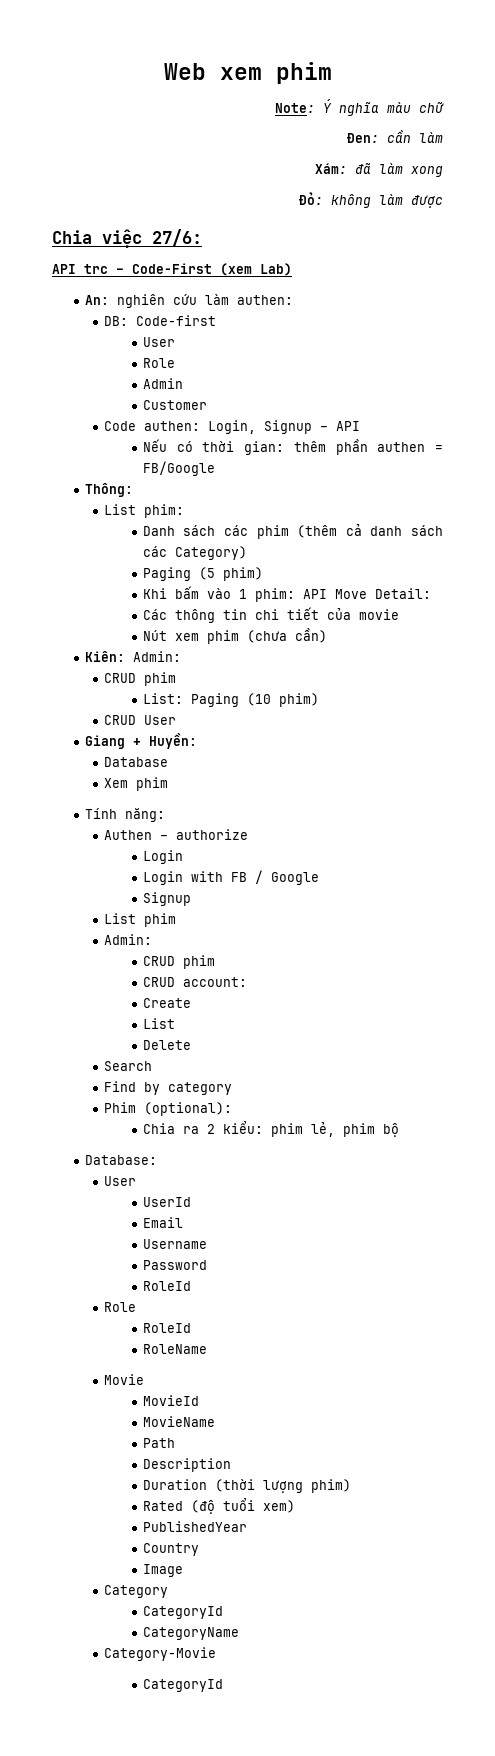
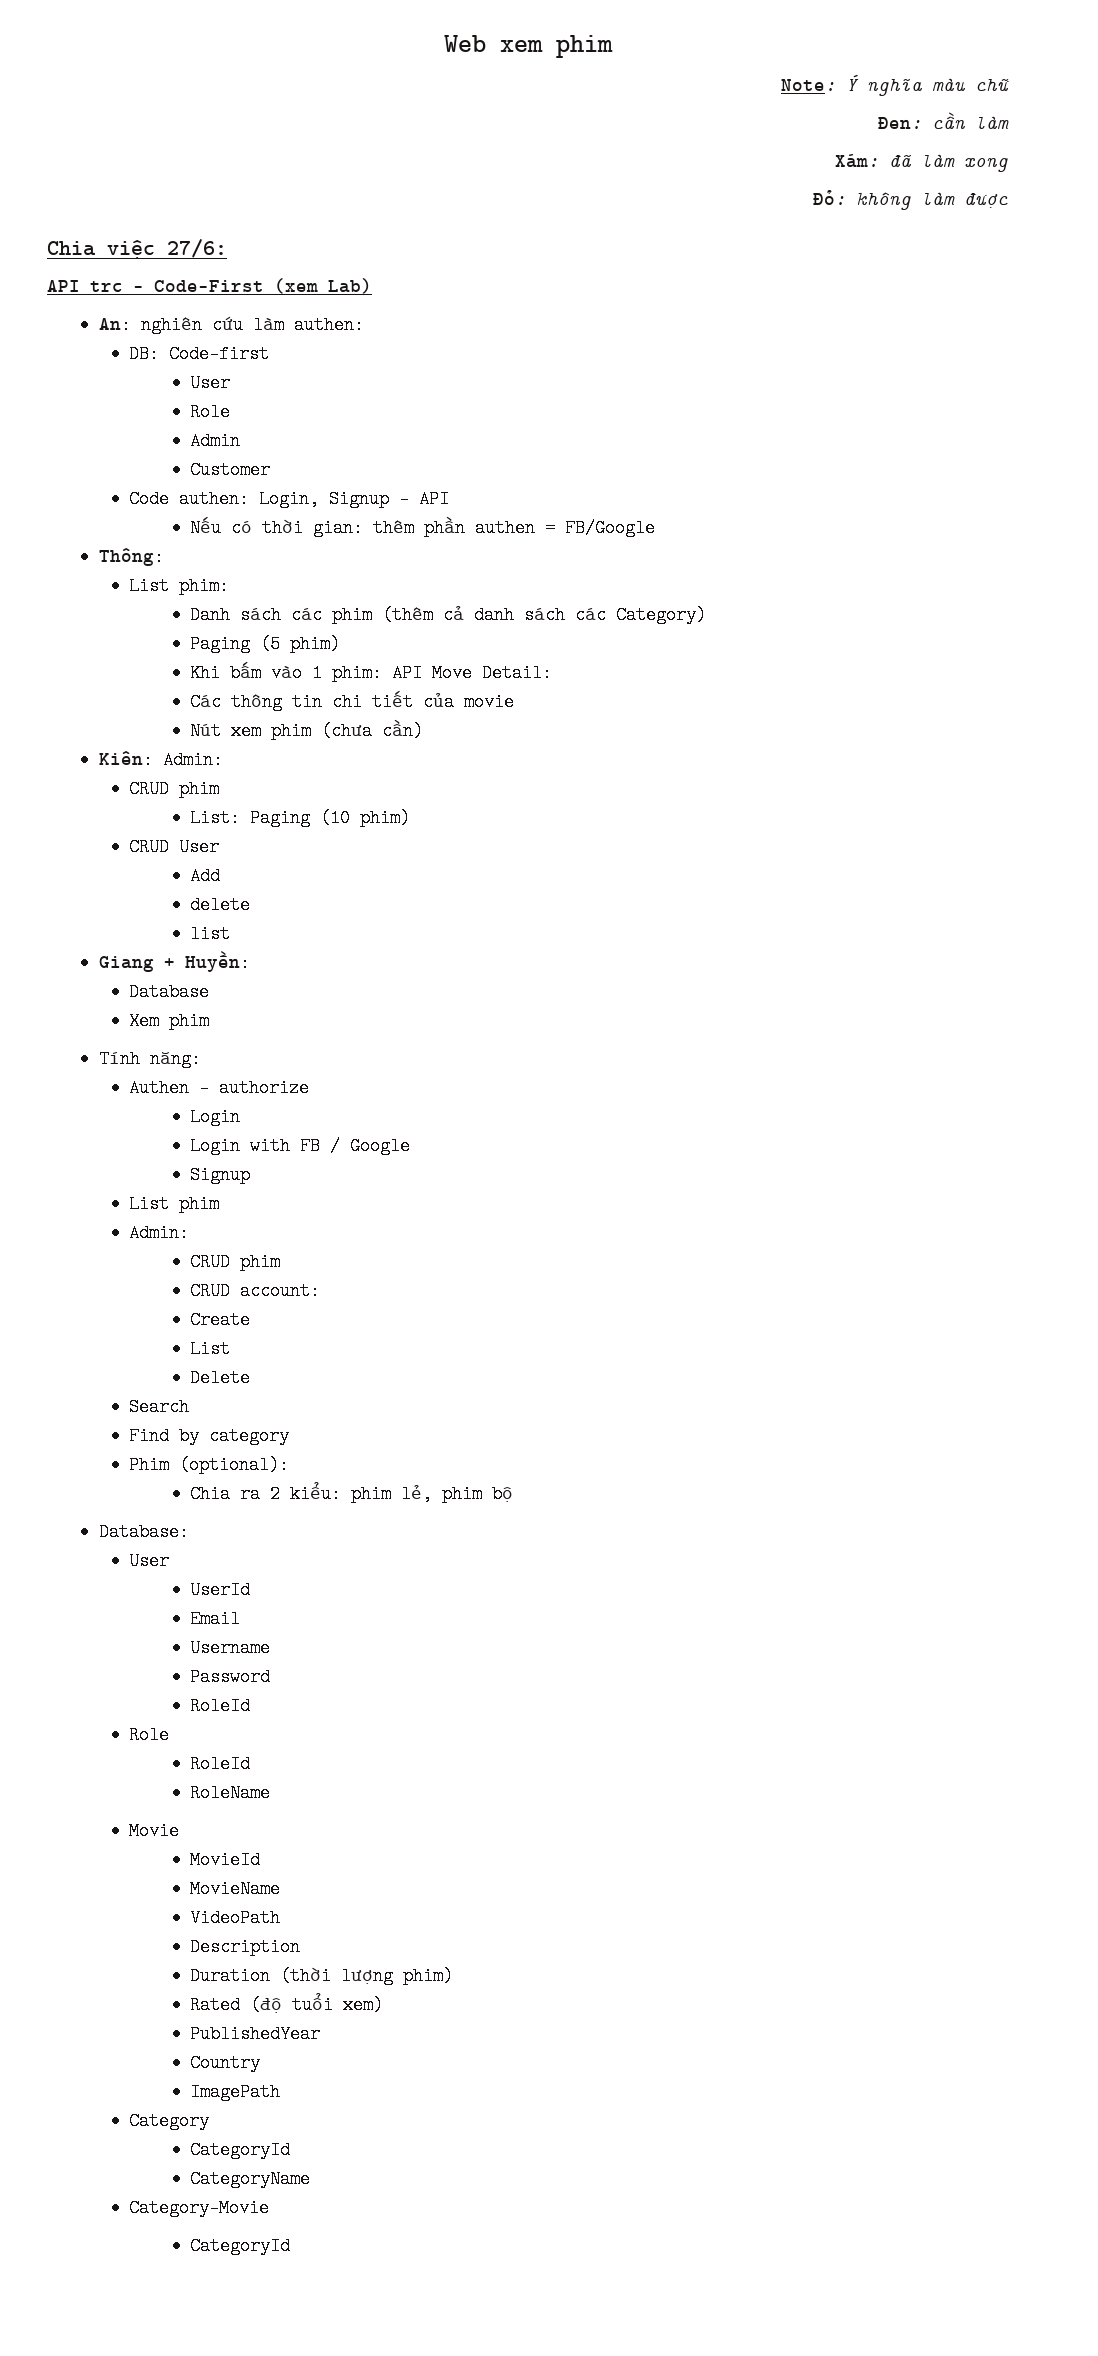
(177, 720) none -> [190,867,221,885] [190,896,251,914] [190,925,231,943] // Add // delete // list
[142,1438,175,1448] Path -> [190,1909,281,1927] VideoPath
[142,1564,183,1577] Image -> [190,2083,281,2101] ImagePath

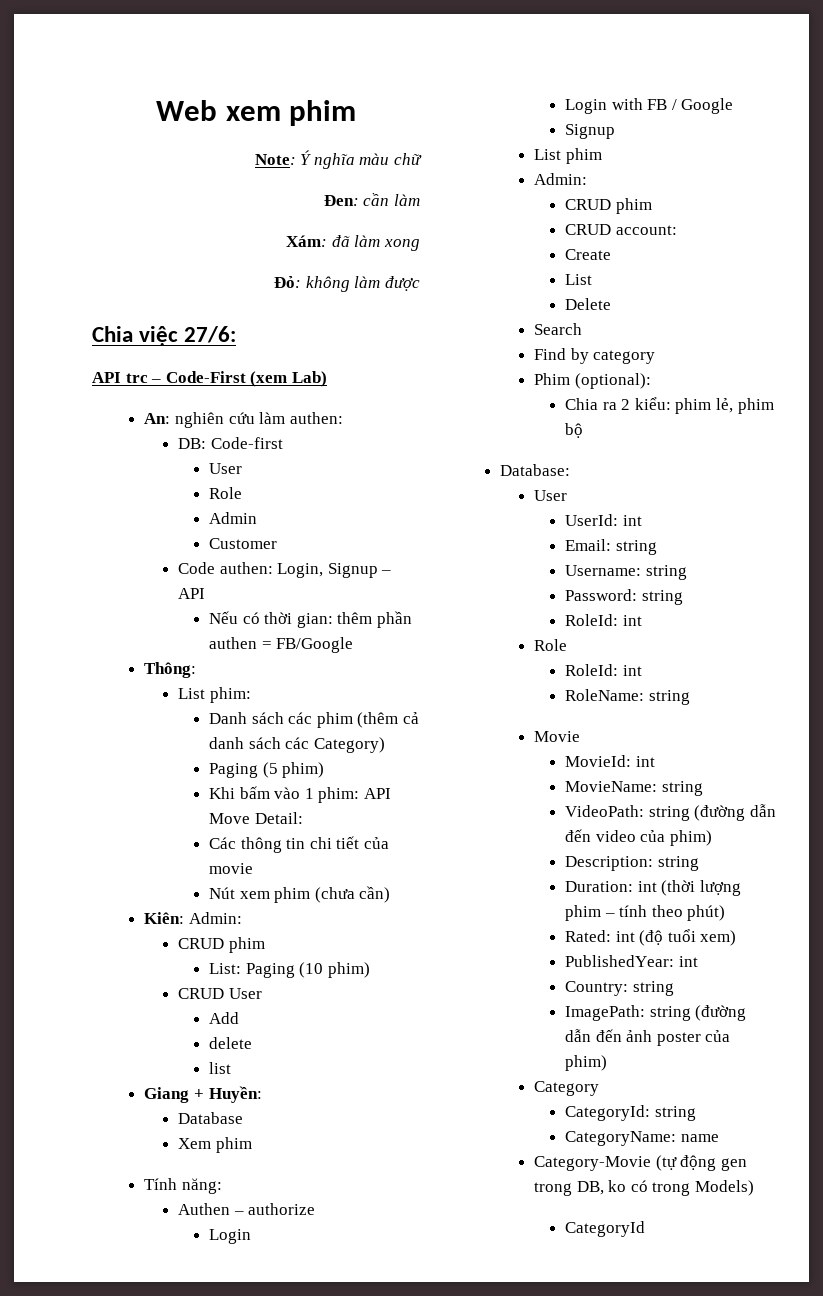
[190,1581,251,1599] [190,1610,241,1628] [190,1639,271,1657] [190,1668,271,1686] [190,1697,251,1715] [129,1726,170,1744] [190,1755,251,1773] [190,1784,271,1802] [129,1822,180,1840] [190,1851,261,1869] [190,1880,281,1898] [190,1909,281,1927] [190,1938,301,1956] [190,1967,454,1985] [190,1993,384,2014] [190,2025,321,2043] [190,2054,261,2072] [190,2083,281,2101] [129,2112,210,2130] [190,2141,291,2159] [190,2170,311,2188] [129,2199,270,2217] UserId // Email // Username // Password // RoleId // Role // RoleId // RoleName // Movie // MovieId // MovieName // VideoPath // Description // Duration (thời lượng phim) // Rated (độ tuổi xem) // PublishedYear // Country // ImagePath // Category // CategoryId // CategoryName // Category-Movie -> [565,514,642,526] [565,539,657,555] [565,565,687,580] [565,589,683,605] [565,614,642,626] [533,639,567,651] [565,664,642,676] [565,689,690,705] [533,731,580,742] [565,755,655,767] [565,781,703,796] [565,804,776,821] [565,829,712,846] [565,856,699,871] [565,880,741,896] [565,905,726,921] [565,929,737,946] [565,955,698,967] [565,981,674,996] [565,1005,747,1021] [565,1029,731,1046] [565,1055,608,1071] [533,1081,599,1096] [565,1105,696,1121] [565,1131,719,1146] [533,1155,747,1171] [533,1180,754,1196] UserId: int // Email: string // Username: string // Password: string // RoleId: int // Role // RoleId: int // RoleName: string // Movie // MovieId: int // MovieName: string // VideoPath: string (đường dẫn đến video của phim) // Description: string // Duration: int (thời lượng phim – tính theo phút) // Rated: int (độ tuổi xem) // PublishedYear: int // Country: string // ImagePath: string (đường dẫn đến ảnh poster của phim) // Category // CategoryId: string // CategoryName: name // Category-Movie (tự động gen trong DB, ko có trong Models)

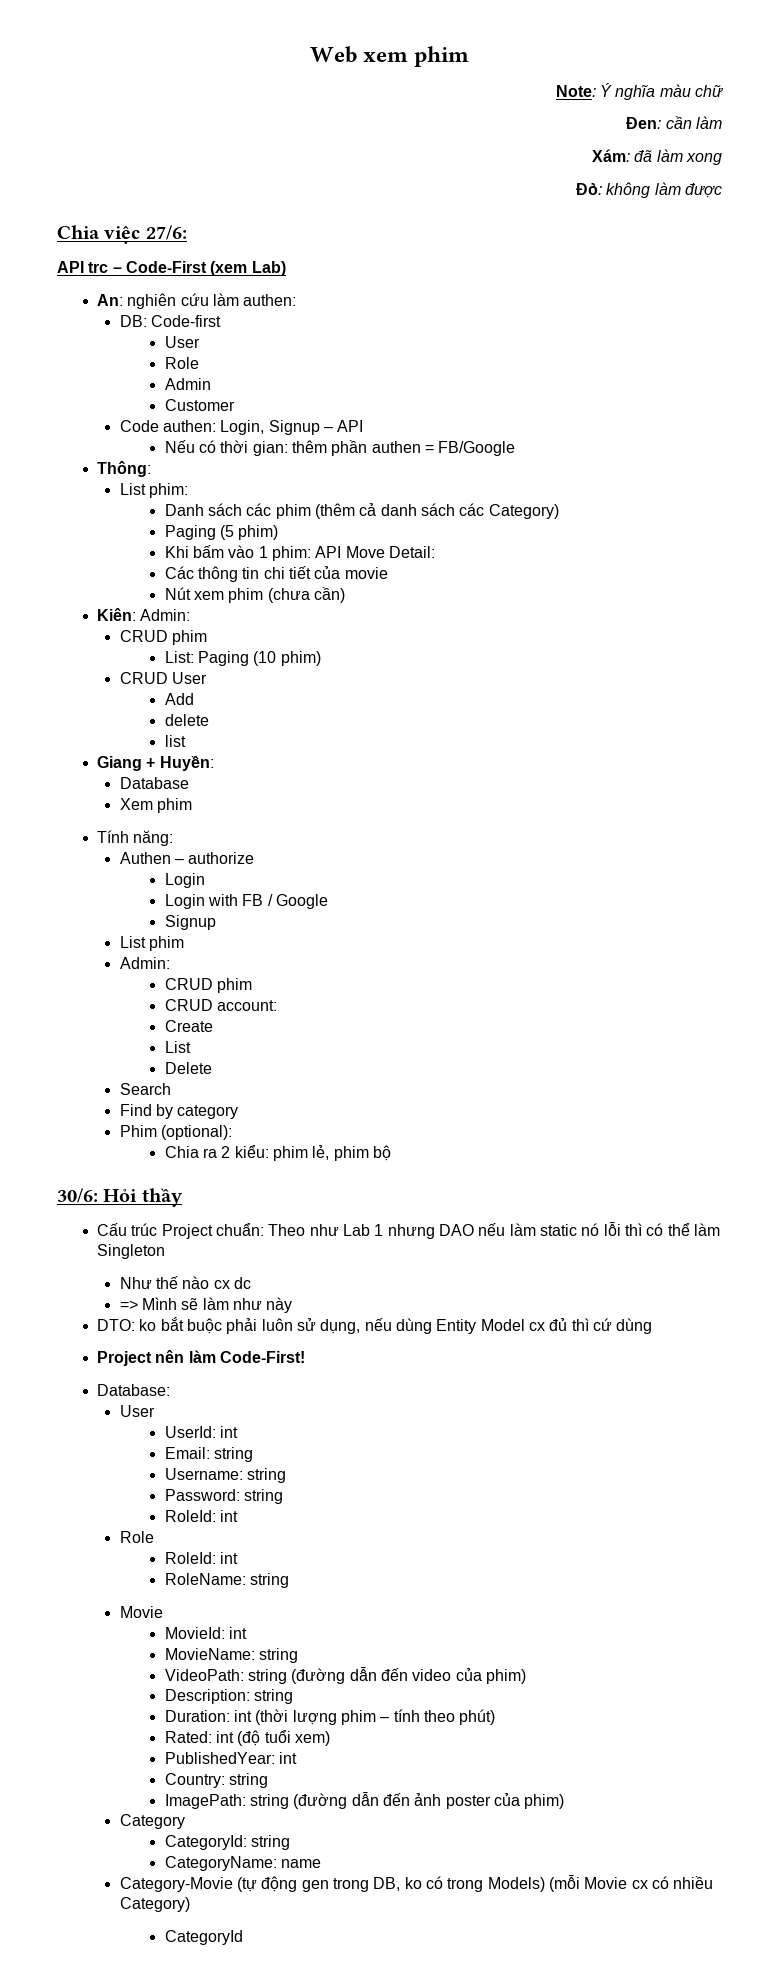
(584, 430) none -> [57,1188,183,1207] [97,1222,720,1239] [97,1244,166,1259] [119,1276,251,1289] [119,1297,293,1313] [97,1317,653,1334] [97,1350,306,1366] // 30/6: Hỏi thầy // Cấu trúc Project chuẩn: Theo như Lab 1 nhưng DAO nếu làm static nó lỗi thì có thể làm Singleton // Như thế nào cx dc // => Mình sẽ làm như này // DTO: ko bắt buộc phải luôn sử dụng, nếu dùng Entity Model cx đủ thì cứ dùng // Project nên làm Code-First!
(754, 1188) none -> [548,1875,714,1892] [119,1897,190,1912] (mỗi Movie cx có nhiều Category)

